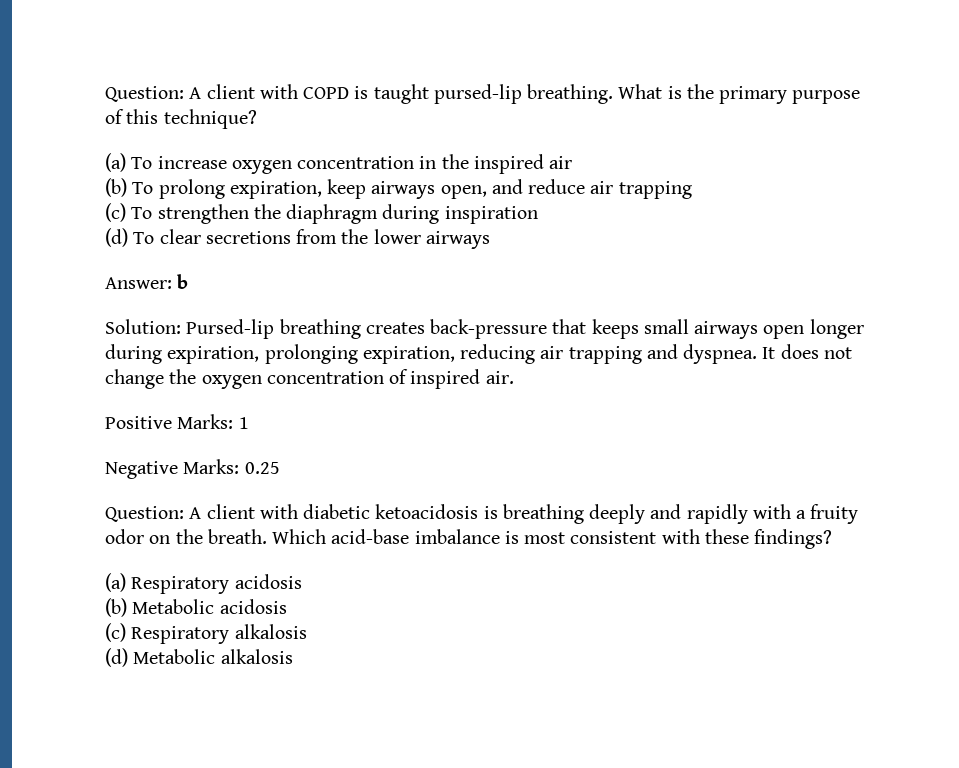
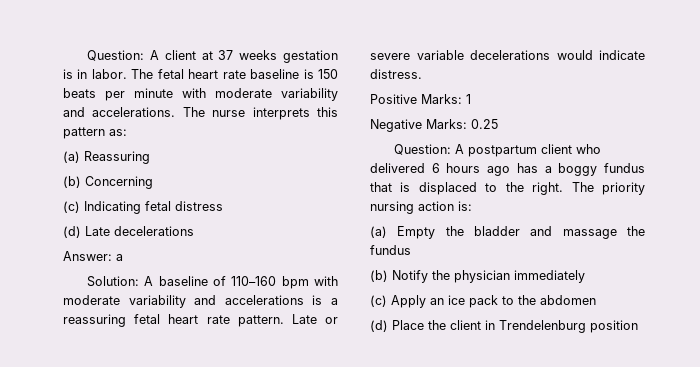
[105,84,861,104] [105,109,257,129] [105,153,573,174] [105,178,692,199] [105,203,538,224] [105,228,490,249] Question: A client with COPD is taught pursed-lip breathing. What is the primary purpose of this technique? // (a) To increase oxygen concentration in the inspired air // (b) To prolong expiration, keep airways open, and reduce air trapping // (c) To strengthen the diaphragm during inspiration // (d) To clear secretions from the lower airways -> [87,50,338,63] [63,69,339,79] [63,88,338,101] [63,107,338,120] [63,127,127,139] [63,151,150,164] [63,176,153,189] [63,201,223,214] [63,226,194,238] Question: A client at 37 weeks gestation is in labor. The fetal heart rate baseline is 150 beats per minute with moderate variability and accelerations. The nurse interprets this pattern as: // (a) Reassuring // (b) Concerning // (c) Indicating fetal distress // (d) Late decelerations
[177,274,189,289] b -> [116,254,123,261] a
[186,319,864,339] [105,344,852,364] [105,369,514,389] Pursed-lip breathing creates back-pressure that keeps small airways open longer during expiration, prolonging expiration, reducing air trapping and dyspnea. It does not change the oxygen concentration of inspired air. -> [144,276,338,289] [63,295,338,308] [63,314,338,327] [370,50,645,60] [370,69,422,79] A baseline of 110–160 bpm with moderate variability and accelerations is a reassuring fetal heart rate pattern. Late or severe variable decelerations would indicate distress.
[206,504,859,524] [105,529,833,549] [105,573,302,594] [105,598,287,617] [105,623,307,644] [105,648,293,667] client with diabetic ketoacidosis is breathing deeply and rapidly with a fruity odor on the breath. Which acid-base imbalance is most consistent with these findings? // (a) Respiratory acidosis // (b) Metabolic acidosis // (c) Respiratory alkalosis // (d) Metabolic alkalosis -> [468,144,602,157] [370,163,645,176] [370,182,645,195] [370,201,472,214] [370,226,645,239] [370,245,411,255] [370,270,585,283] [370,295,596,308] [370,320,638,333] postpartum client who delivered 6 hours ago has a boggy fundus that is displaced to the right. The priority nursing action is: // (a) Empty the bladder and massage the fundus // (b) Notify the physician immediately // (c) Apply an ice pack to the abdomen // (d) Place the client in Trendelenburg position

